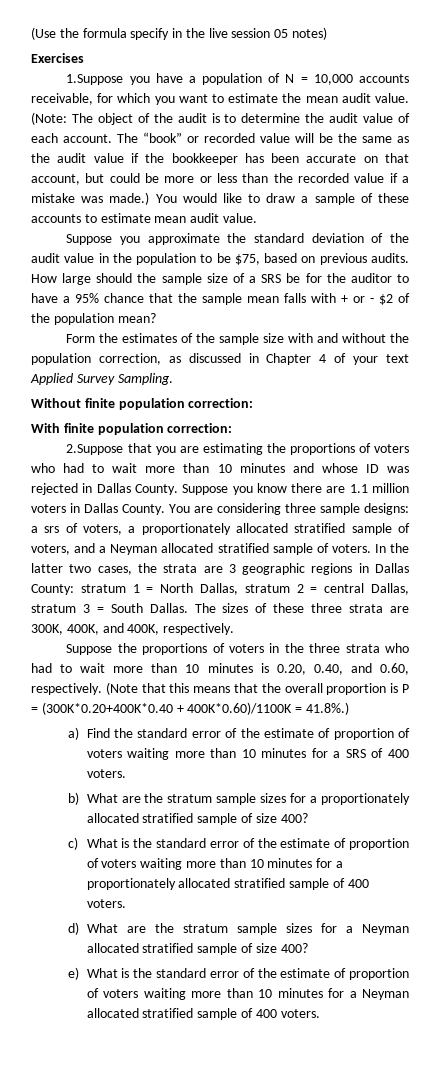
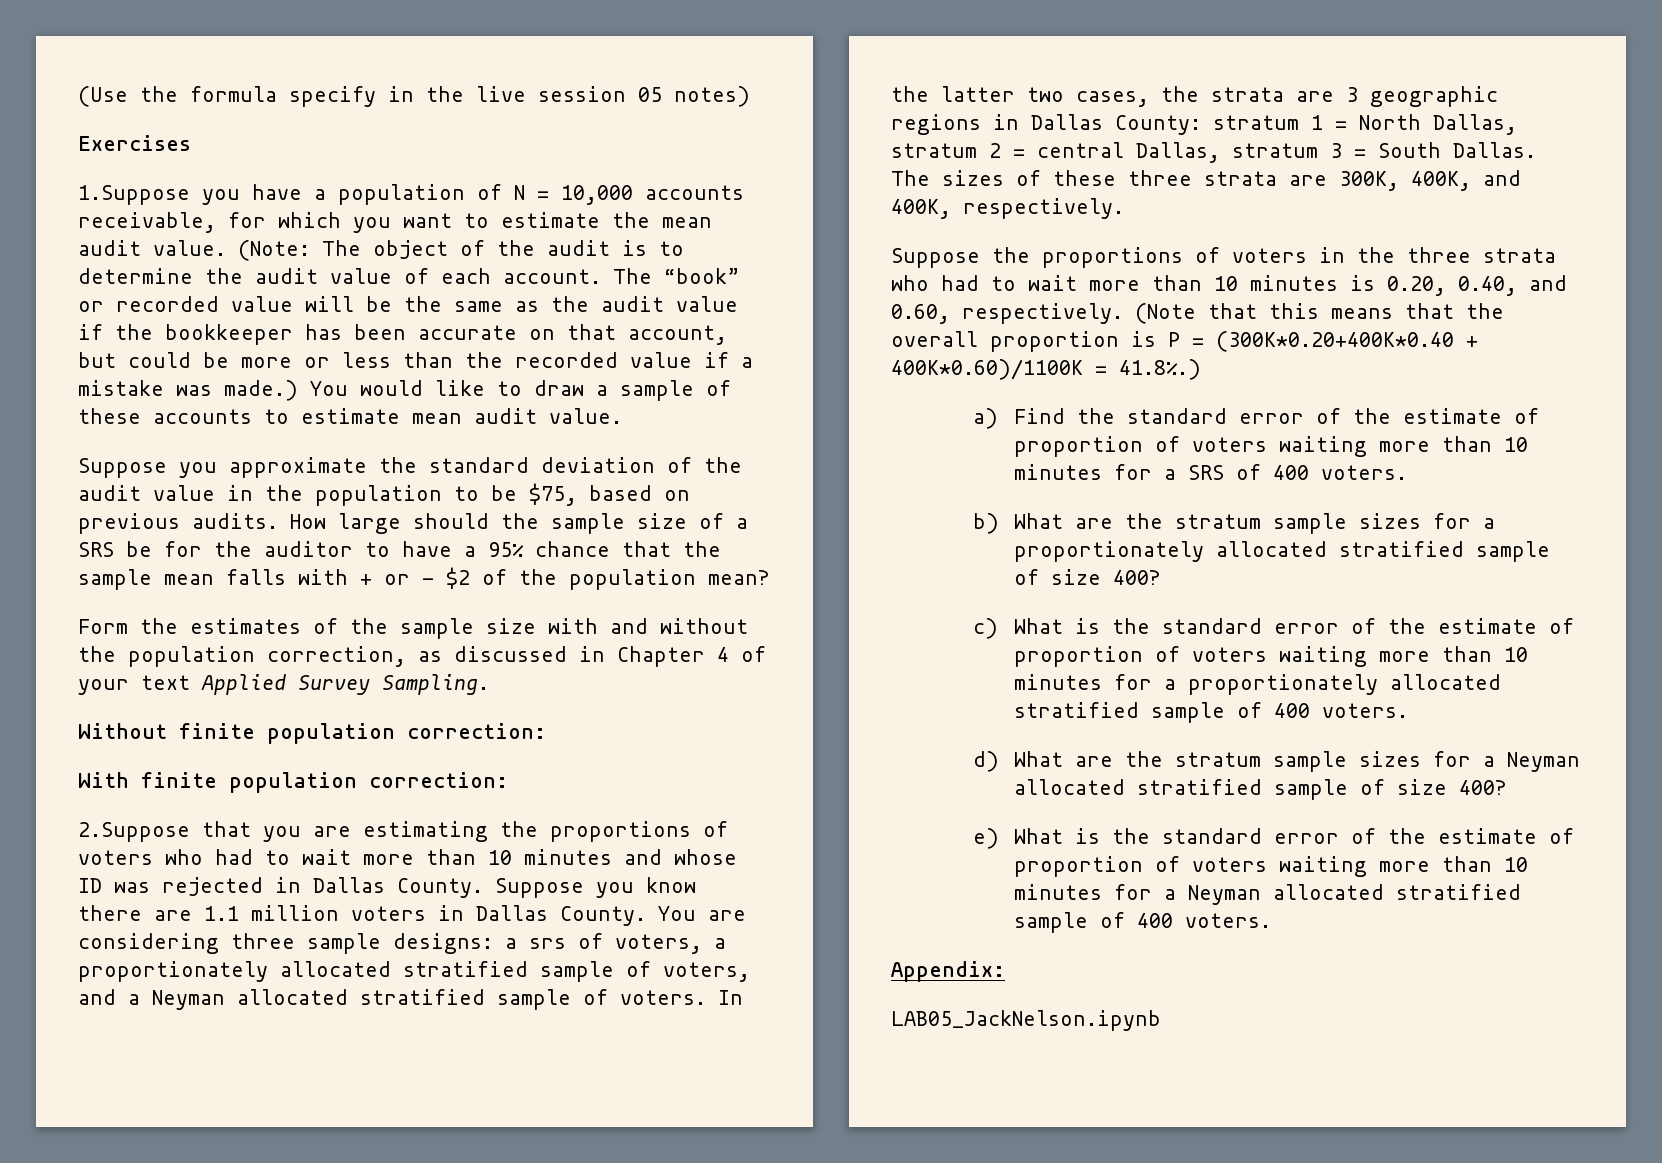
(320, 1013) none -> [891,961,1005,982] [891,1010,1161,1031] // Appendix: // LAB05_JackNelson.ipynb

